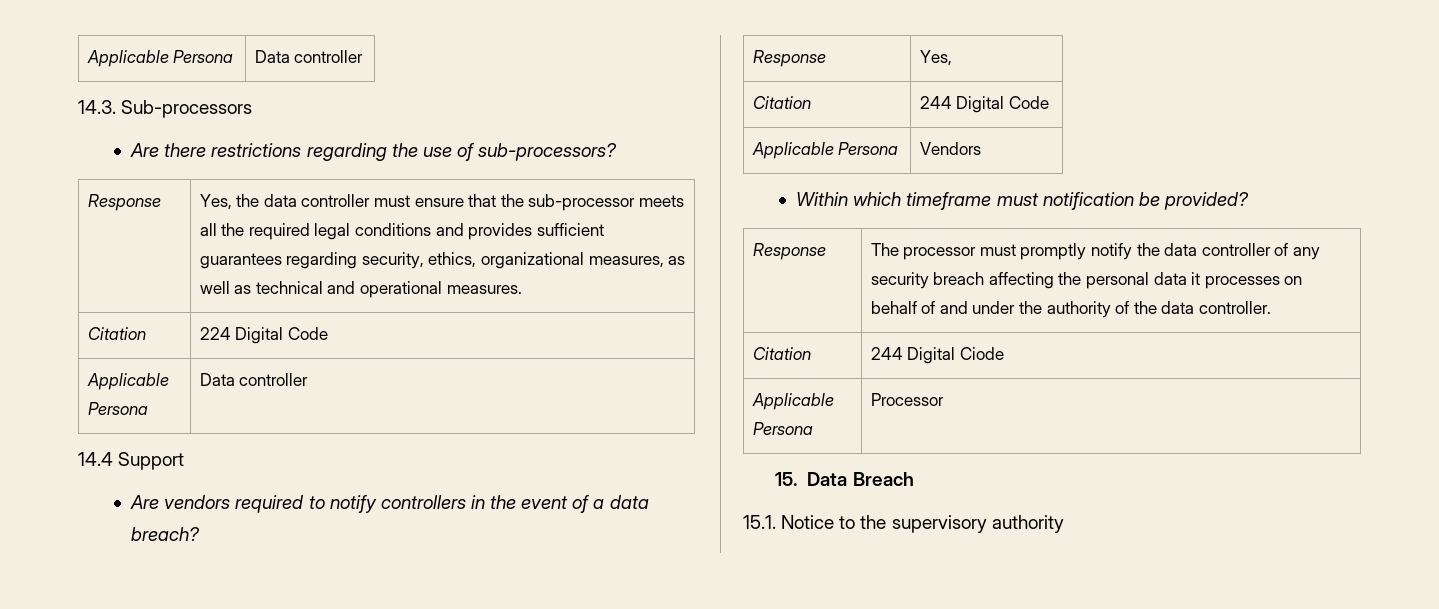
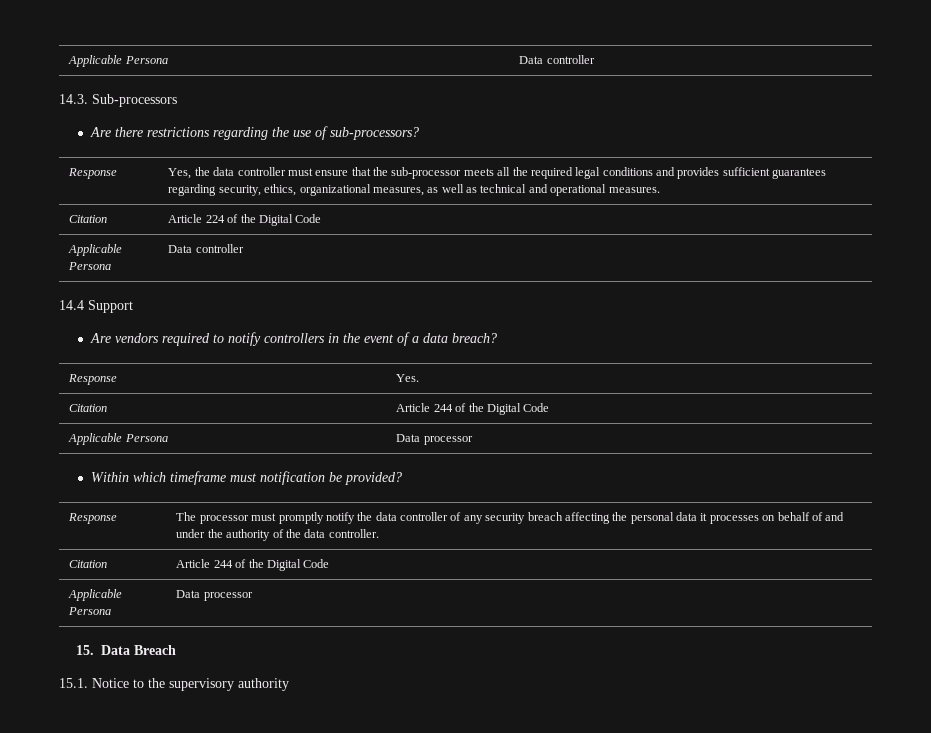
[199,327,231,340] 224 -> [168,214,256,223] Article 224 of the
[919,50,952,66] [752,96,811,109] [919,96,1049,113] [751,142,899,159] [919,142,981,155] Yes, // Citation | 244 Digital Code // Applicable Persona | Vendors -> [396,374,420,382] [69,404,108,412] [396,403,550,415] [68,433,168,445] [396,434,473,445] Yes. // Citation | Article 244 of the Digital Code // Applicable Persona | Data processor
[870,347,1004,364] [751,393,834,410] [752,422,813,435] [870,393,944,406] 244 Digital Ciode // Applicable Persona | Processor -> [176,559,330,571] [68,589,123,601] [68,607,112,615] [176,590,253,601] Article 244 of the Digital Code // Applicable Persona | Data processor

